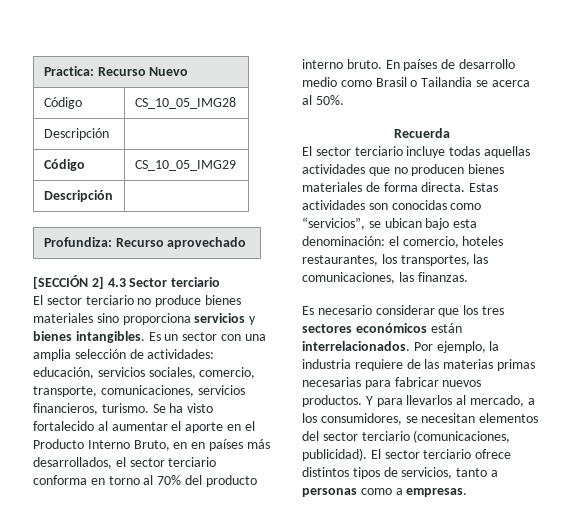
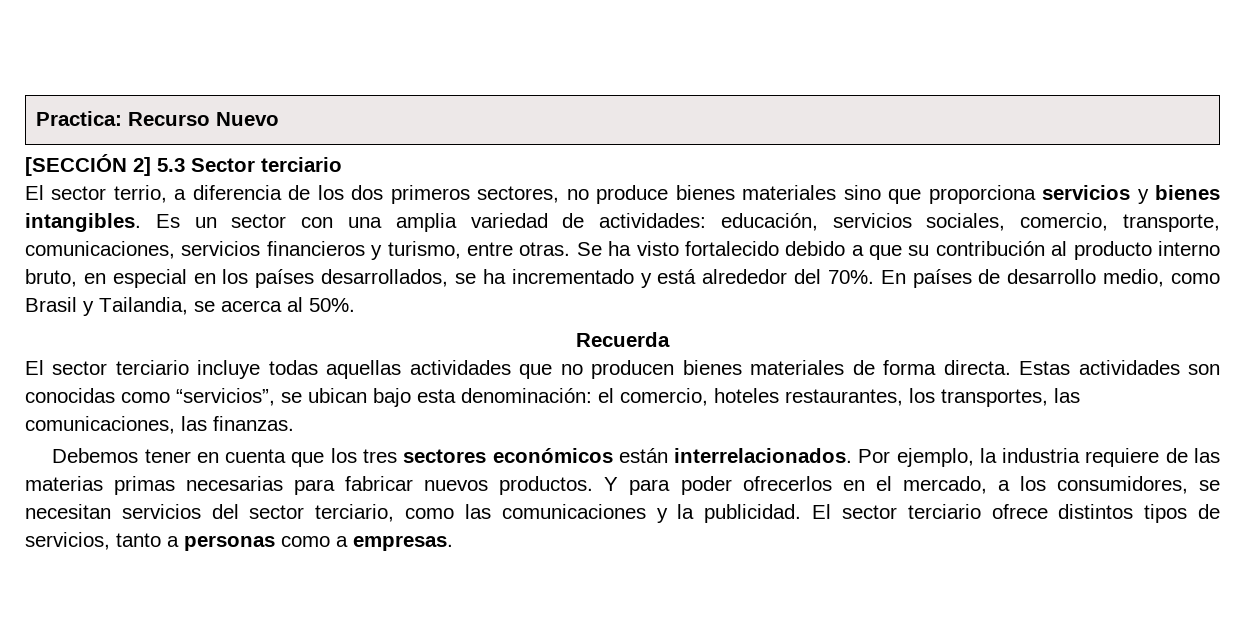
[43,97,82,109] [134,97,236,109] [43,128,109,140] [43,159,85,171] [134,160,236,171] [43,190,113,202] [43,237,247,249] // Código | CS_10_05_IMG28 // Descripción | // Código | CS_10_05_IMG29 // Descripción | // Profundiza: Recurso aprovechado -> (279, 119) none
[107,278,126,287] 4.3 -> [157,158,185,172] 5.3
[85,295,134,305] terciario -> [113,185,560,204] terrio, a diferencia de los dos primeros sectores,
(119, 318) none -> [888,189,922,204] que
[74,349,126,359] selección -> [470,213,548,228] variedad
[33,403,214,415] [33,421,255,433] [33,439,270,451] [33,457,217,469] [33,475,257,487] [302,59,382,69] financieros, turismo. Se ha visto fortalecido al aumentar el aporte en el Producto Interno Bruto, en en países más desarrollados, el sector terciario conforma en torno al 70% del producto interno bruto. -> [266,241,1221,260] [25,269,874,288] financieros y turismo, entre otras. Se ha visto fortalecido debido a que su contribución al producto interno bruto, en especial en los países desarrollados, se ha incrementado y está alrededor del 70%.
[302,77,337,87] medio -> [1103,269,1165,287] medio,
[410,77,473,87] o Tailandia -> [83,297,188,316] y Tailandia,
[302,305,435,315] Es necesario considerar -> [52,448,287,463] Debemos tener en cuenta
[406,395,467,405] llevarlos al -> [680,476,892,495] poder ofrecerlos en el
[479,413,539,423] elementos -> [121,504,201,519] servicios
[361,430,511,443] [302,448,367,461] terciario (comunicaciones, publicidad). -> [315,504,802,523] terciario, como las comunicaciones y la publicidad.

